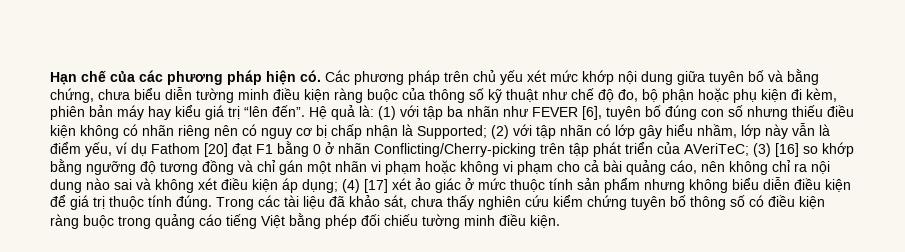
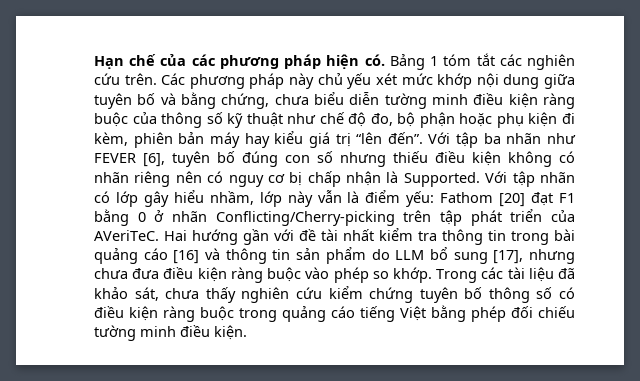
(321, 76) none -> [389,53,575,70] [94,73,157,85] Bảng 1 tóm tắt các nghiên cứu trên.
[444,71,469,82] trên -> [289,73,315,89] này
[309,105,419,120] Hệ quả là: (1) với -> [428,132,451,144] Với
[417,124,532,139] Supported; (2) với -> [403,171,508,187] Supported. Với
[85,142,147,157] yếu, ví dụ -> [406,191,435,207] yếu:
[684,142,854,157] [50,159,830,175] [50,177,851,193] [50,195,212,210] AVeriTeC; (3) [16] so khớp bằng ngưỡng độ tương đồng và chỉ gán một nhãn vi phạm hoặc không vi phạm cho cả bài quảng cáo, nên không chỉ ra nội dung nào sai và không xét điều kiện áp dụng; (4) [17] xét ảo giác ở mức thuộc tính sản phẩm nhưng không biểu diễn điều kiện để giá trị thuộc tính đúng. -> [94,228,575,245] [94,247,575,264] [94,267,432,283] AVeriTeC. Hai hướng gần với đề tài nhất kiểm tra thông tin trong bài quảng cáo [16] và thông tin sản phẩm do LLM bổ sung [17], nhưng chưa đưa điều kiện ràng buộc vào phép so khớp.

